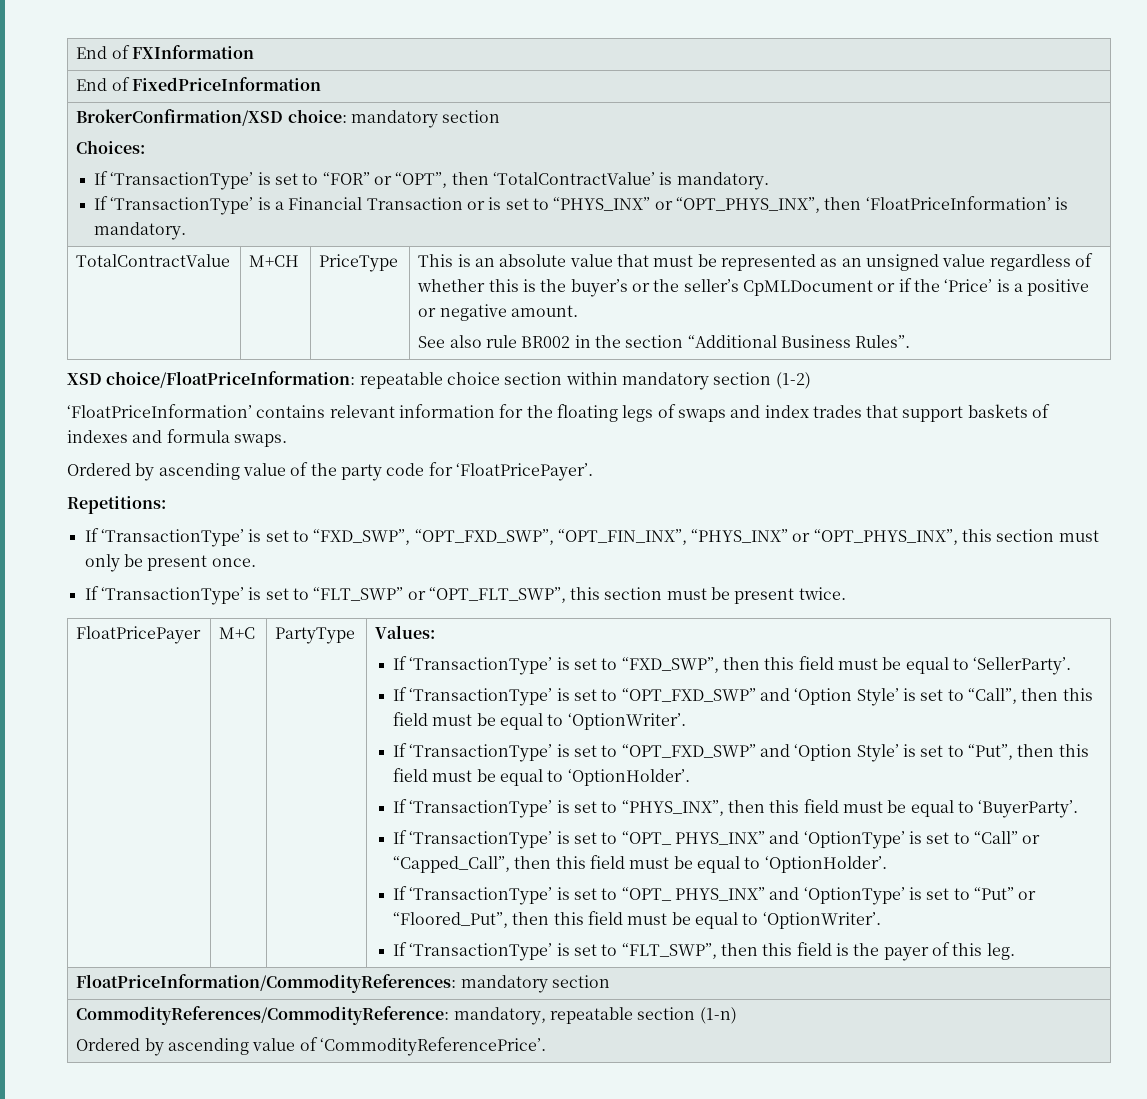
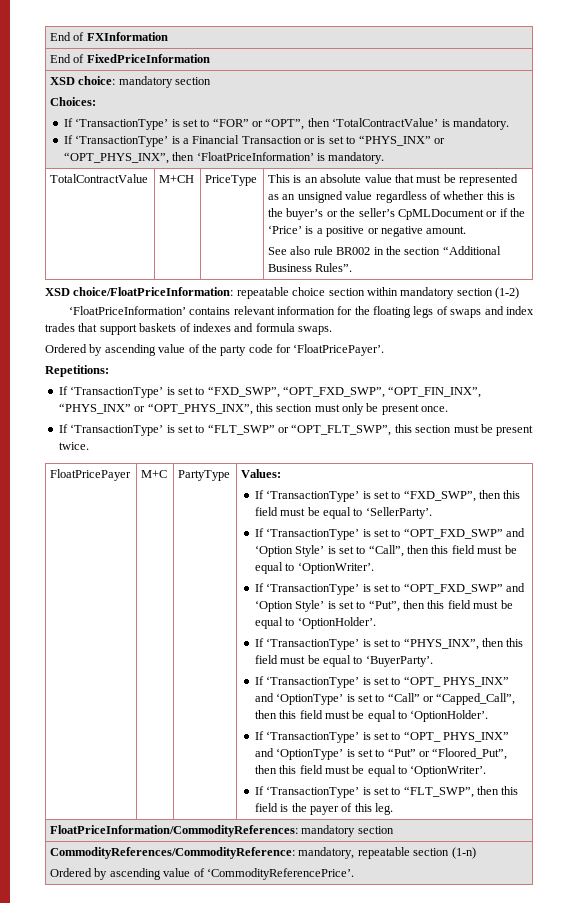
[76,109,284,126] BrokerConfirmation/XSD -> [50,77,76,85] XSD

